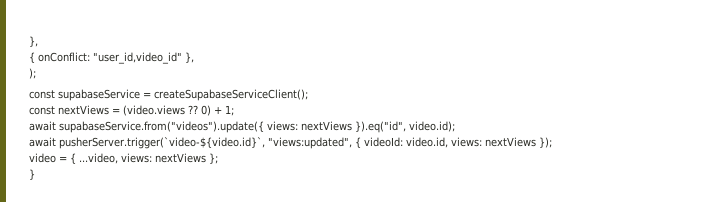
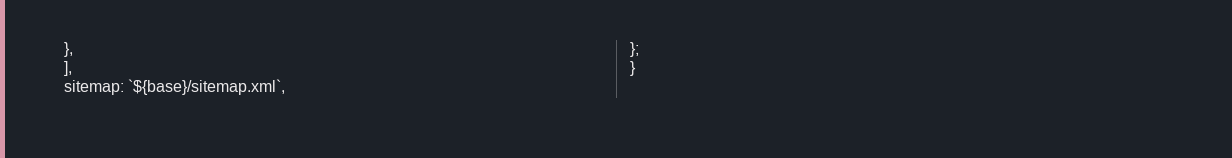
[29,36,38,47] [29,52,194,64] [29,68,36,79] [29,89,308,101] [29,105,234,116] [29,121,455,133] [29,137,552,149] [29,153,206,164] }, // { onConflict: "user_id,video_id" }, // ); // const supabaseService = createSupabaseServiceClient(); // const nextViews = (video.views ?? 0) + 1; // await supabaseService.from("videos").update({ views: nextViews }).eq("id", video.id); // await pusherServer.trigger(`video-${video.id}`, "views:updated", { videoId: video.id, views: nextViews }); // video = { ...video, views: nextViews -> [64,42,73,57] [64,61,72,76] [64,79,286,95] }, // ], // sitemap: `${base}/sitemap.xml`, //

